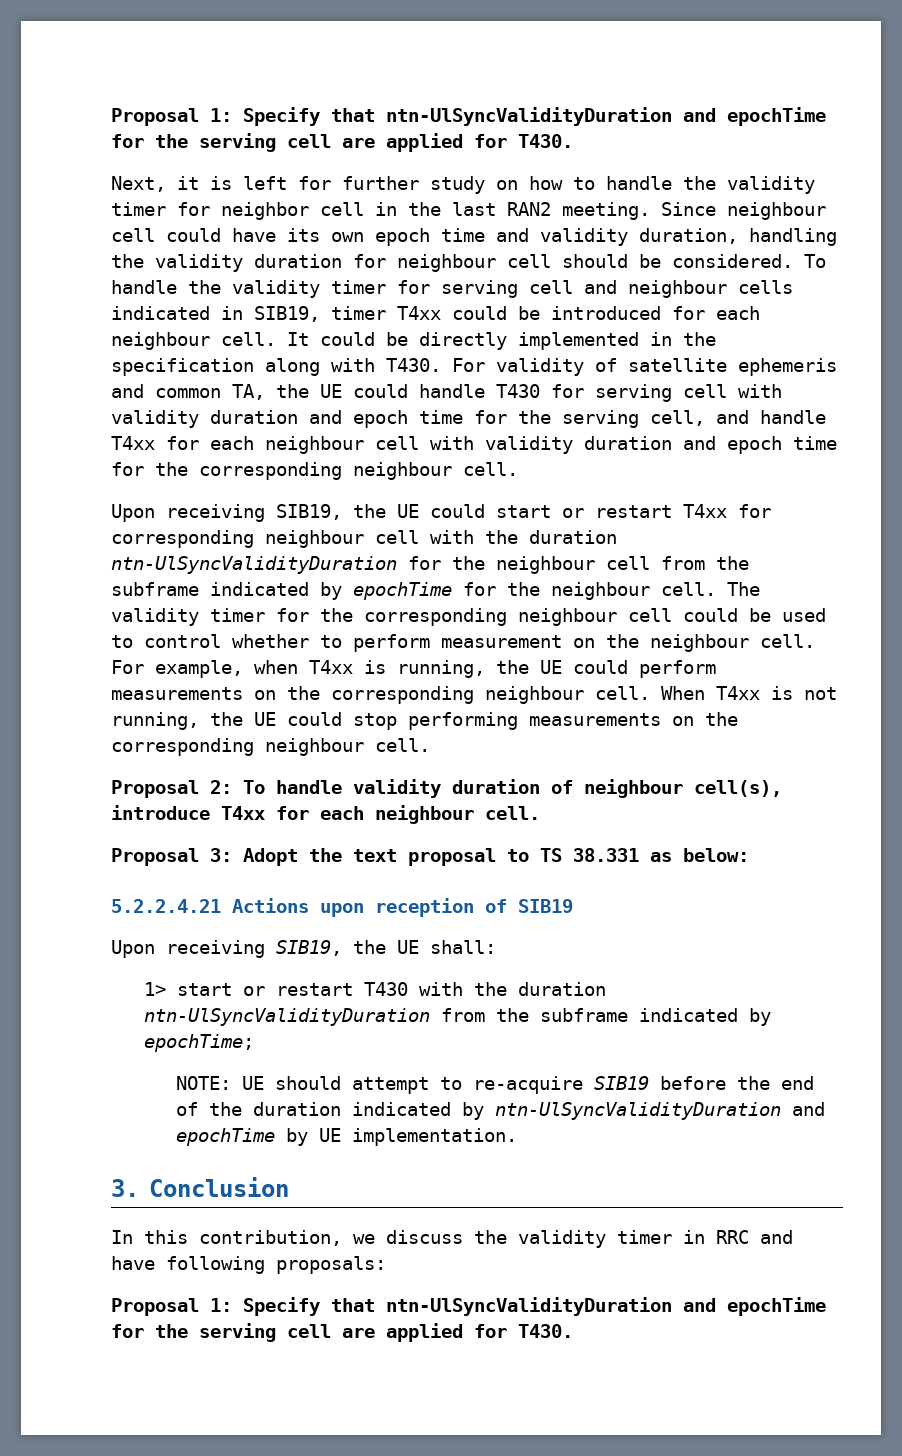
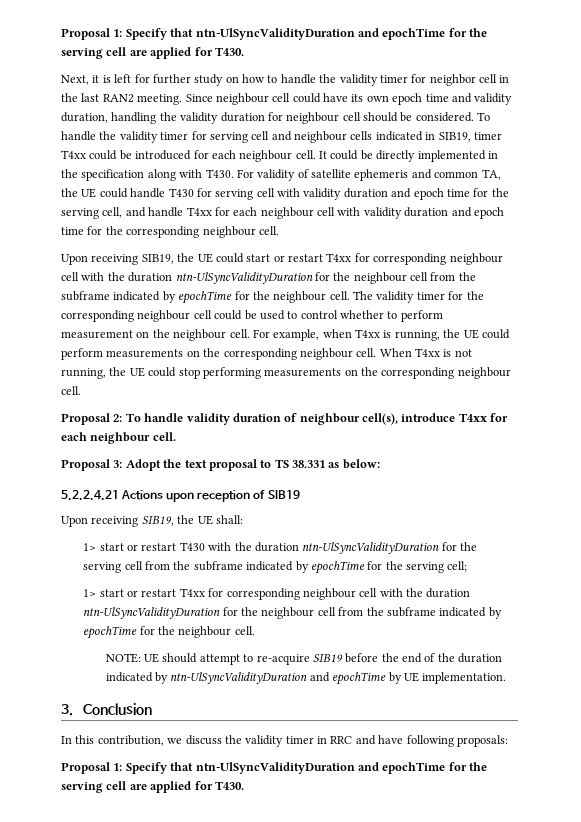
[440,1008,771,1026] [143,1034,254,1052] from the subframe indicated by epochTime; -> [441,542,478,551] [83,561,468,574] [83,588,471,600] [83,607,502,619] [83,626,255,639] for the serving cell from the subframe indicated by epochTime for the serving cell; // 1> start or restart T4xx for corresponding neighbour cell with the duration ntn-UlSyncValidityDuration for the neighbour cell from the subframe indicated by epochTime for the neighbour cell.

